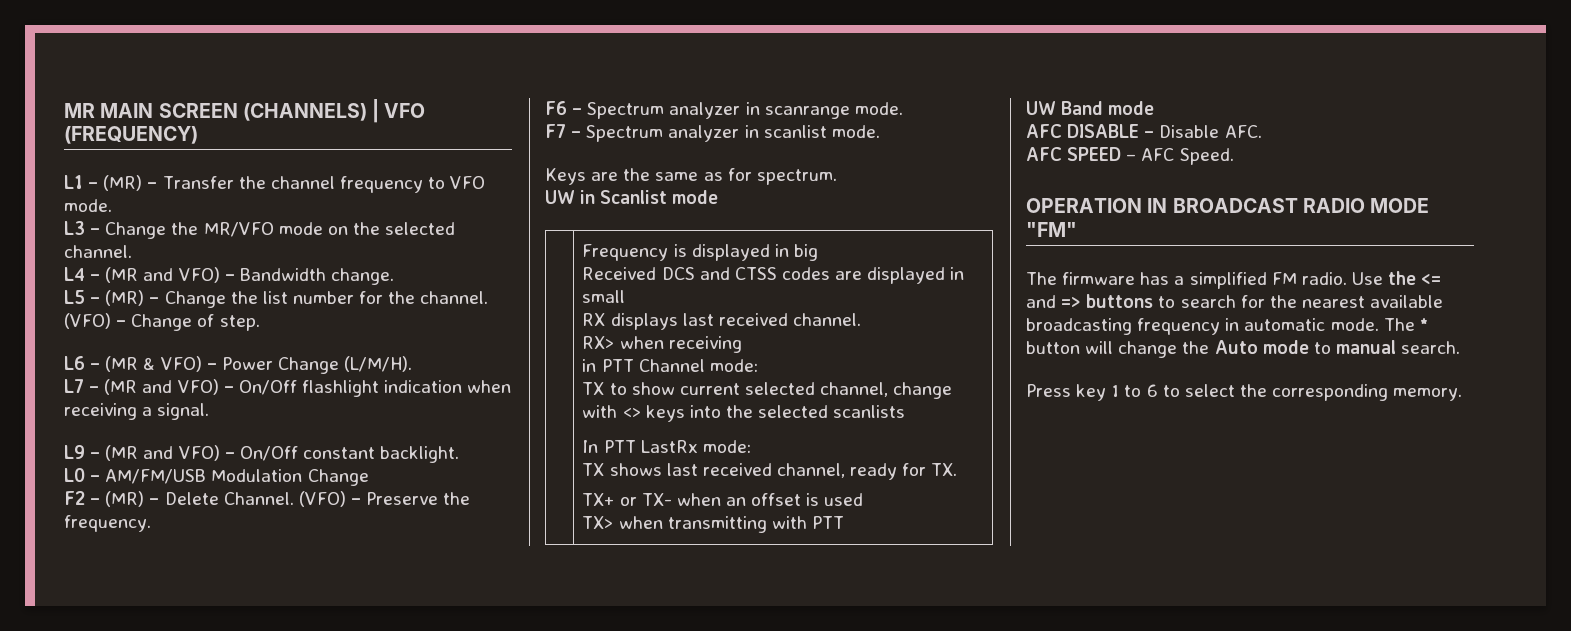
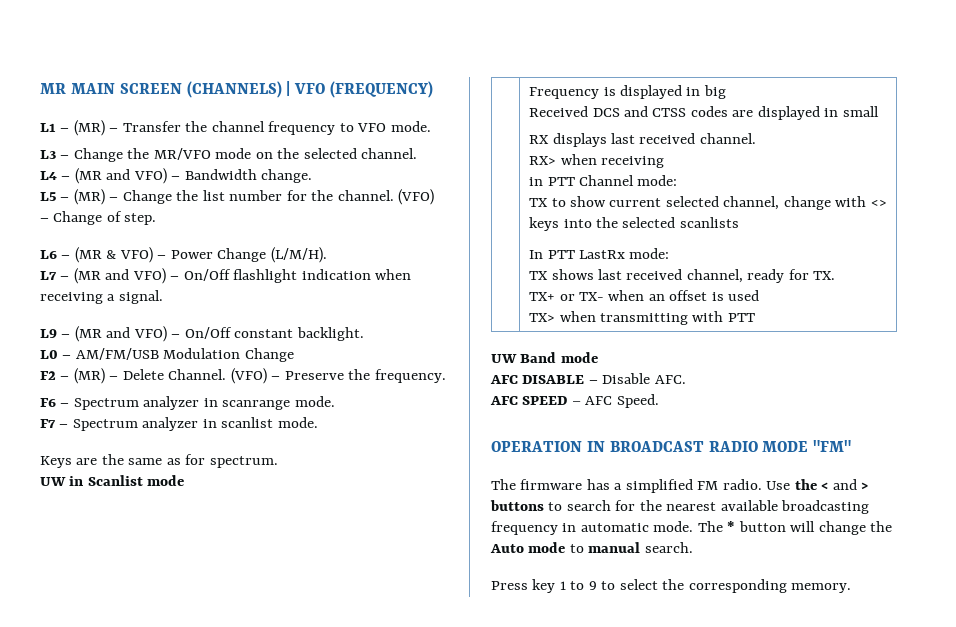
[1421,274,1442,285] [1026,295,1082,308] <= and => -> [821,479,869,490] < and >
[1146,384,1158,397] 6 -> [588,581,597,590] 9

